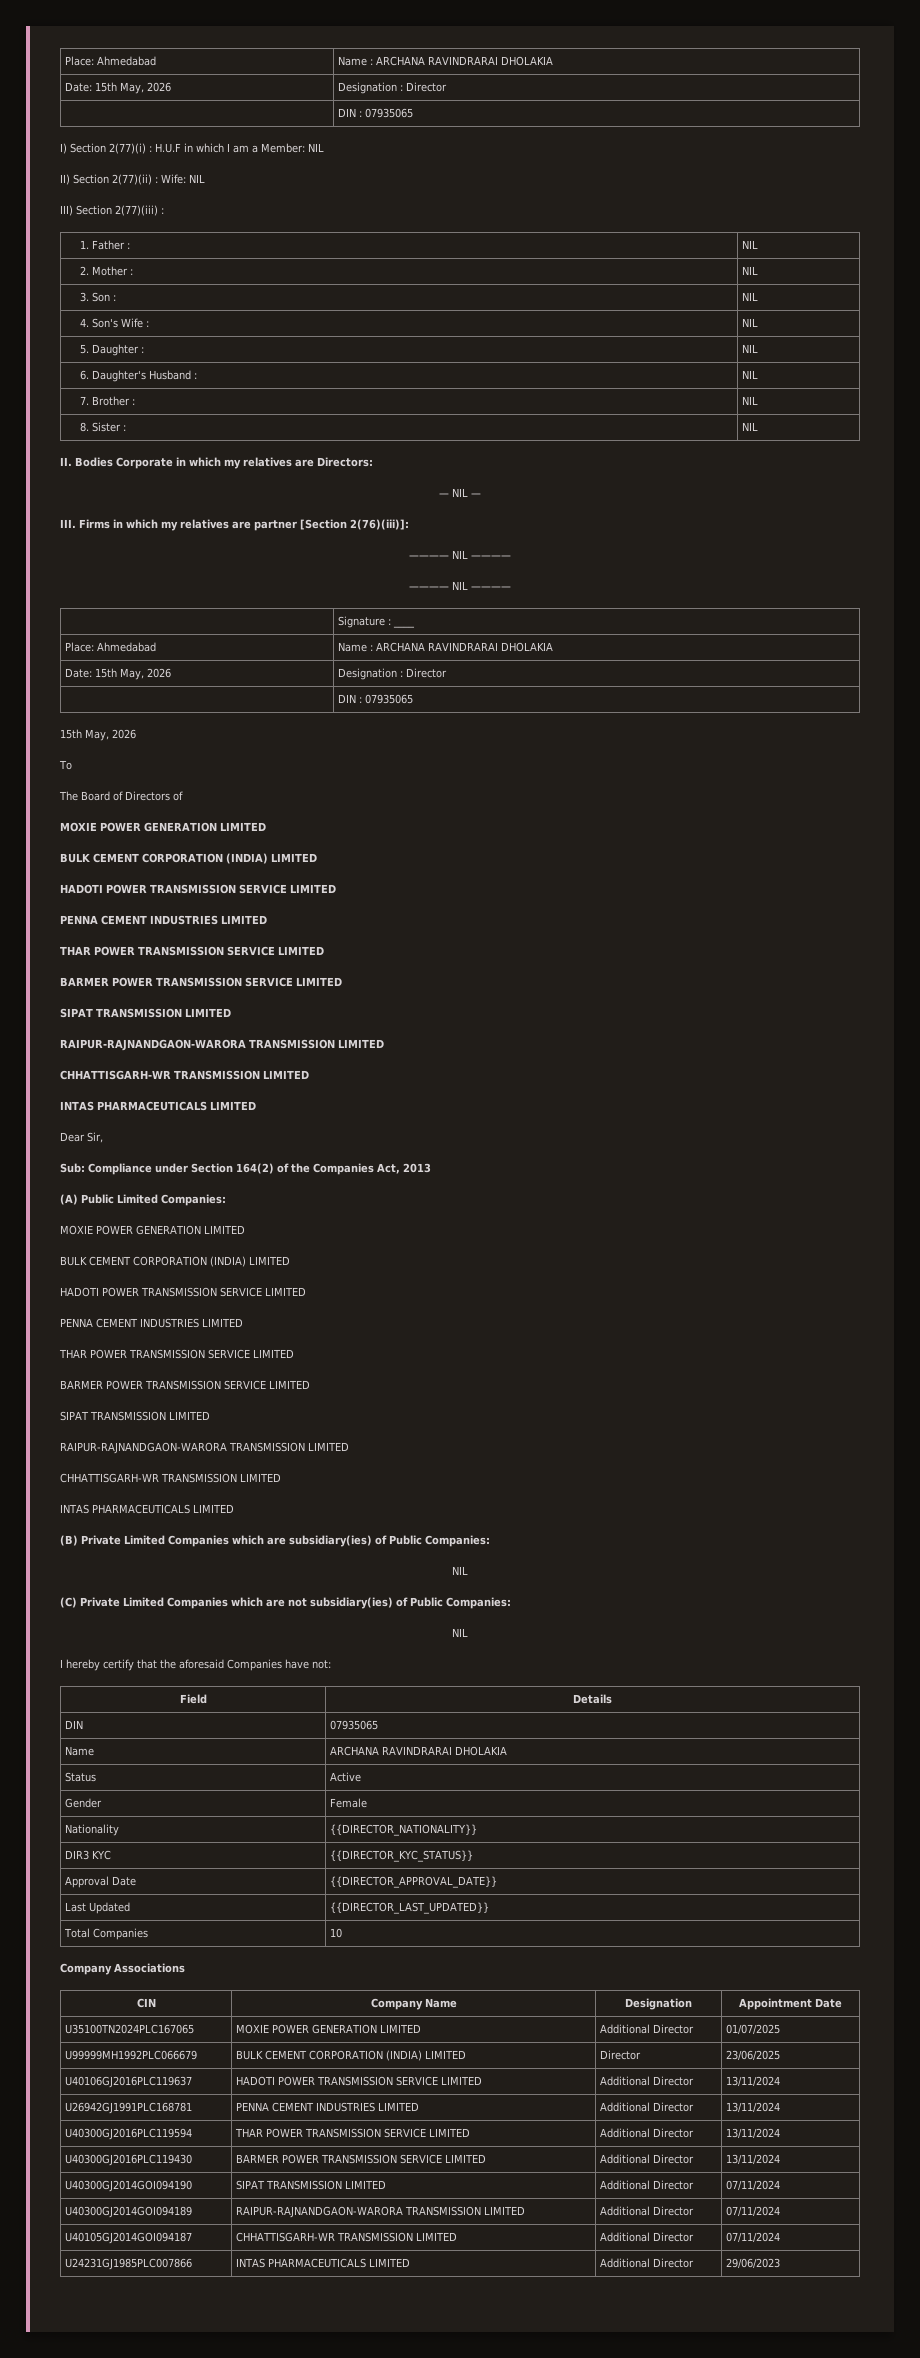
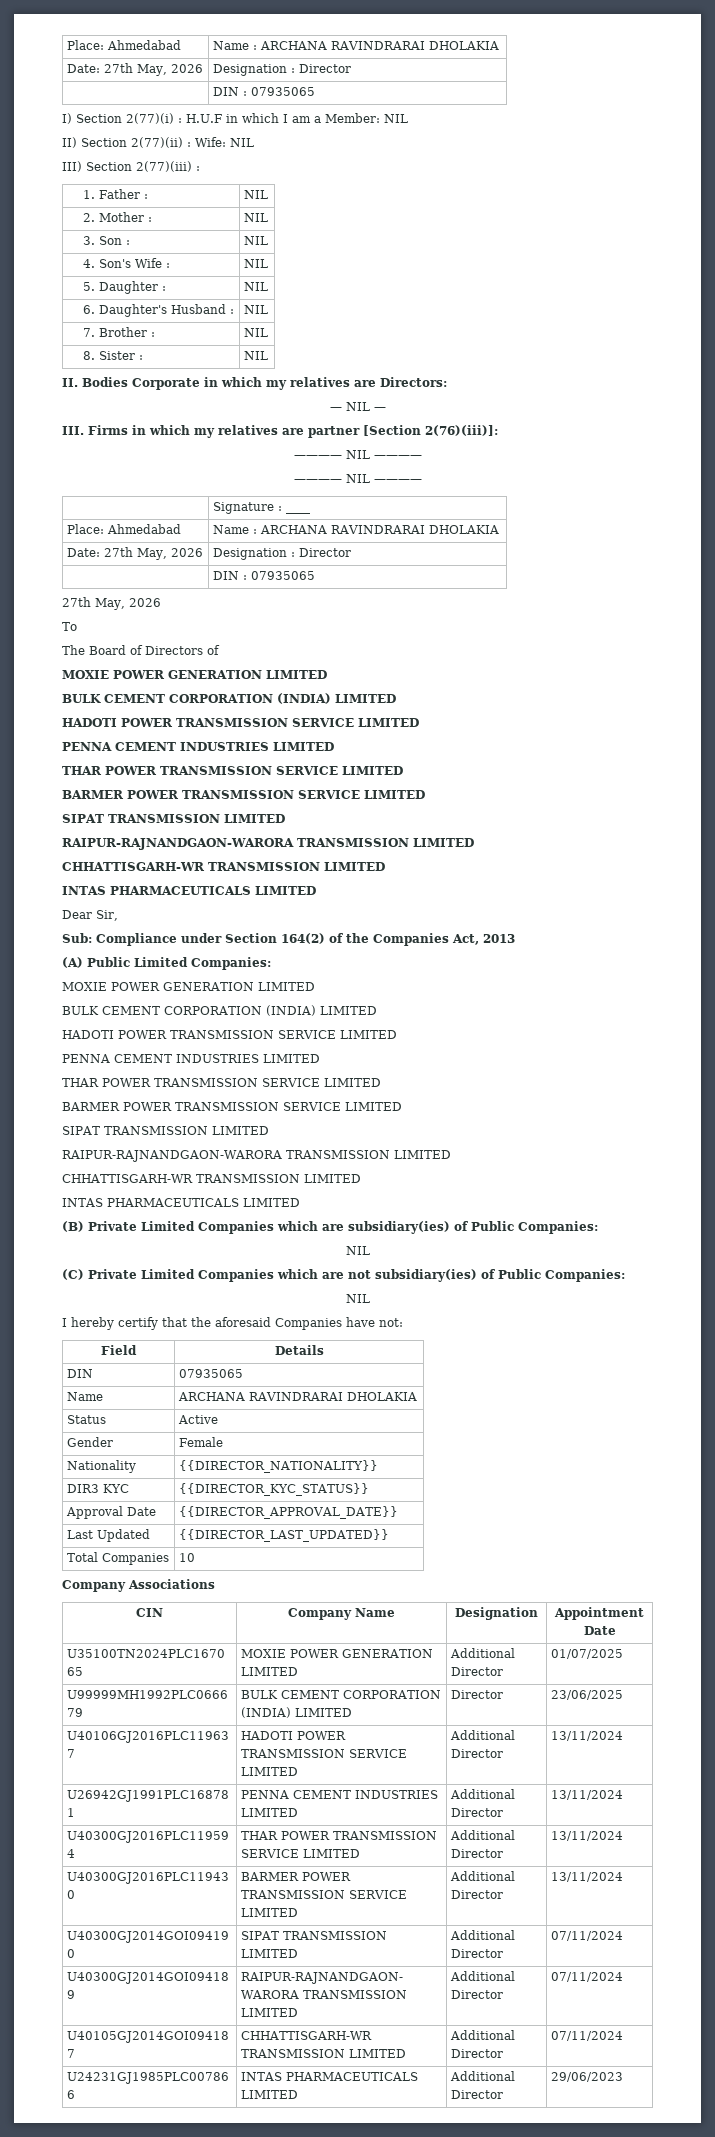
[64,56,156,66] [337,56,553,66] [64,82,117,92] Place: Ahmedabad | Name : ARCHANA RAVINDRARAI DHOLAKIA // Date: 15th -> [66,40,181,50] [212,41,499,50] [66,63,133,73] Place: Ahmedabad | Name : ARCHANA RAVINDRARAI DHOLAKIA // Date: 27th
[94,668,171,680] [337,668,447,680] [337,694,413,704] [60,729,82,739] 15th May, 2026 | Designation : Director // | DIN : 07935065 // 15th -> [103,547,203,560] [212,548,351,560] [212,571,315,580] [62,597,91,607] 27th May, 2026 | Designation : Director // | DIN : 07935065 // 27th

